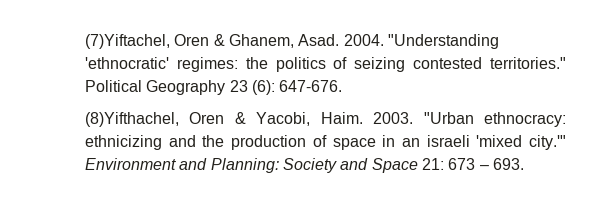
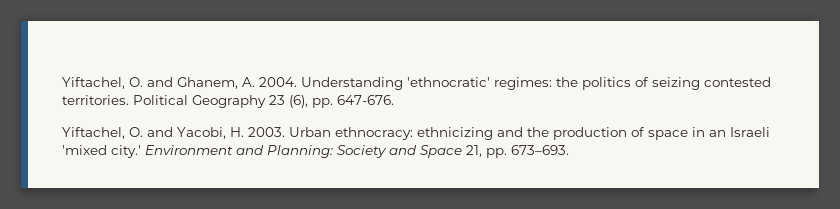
[85,34,499,49] (7)Yiftachel, Oren & Ghanem, Asad. 2004. "Understanding -> [62,77,403,90] Yiftachel, O. and Ghanem, A. 2004. Understanding
[489,57,566,69] territories." -> [62,95,129,105] territories.
[251,80,275,95] (6): -> [289,95,333,108] (6), pp.
[85,112,474,127] (8)Yifthachel, Oren & Yacobi, Haim. 2003. "Urban -> [62,127,331,139] Yiftachel, O. and Yacobi, H. 2003. Urban
[426,135,566,150] israeli 'mixed city.'" -> [730,127,770,137] [62,145,141,158] Israeli 'mixed city.'
[421,158,524,170] 21: 673 – 693. -> [466,145,569,158] 21, pp. 673–693.

